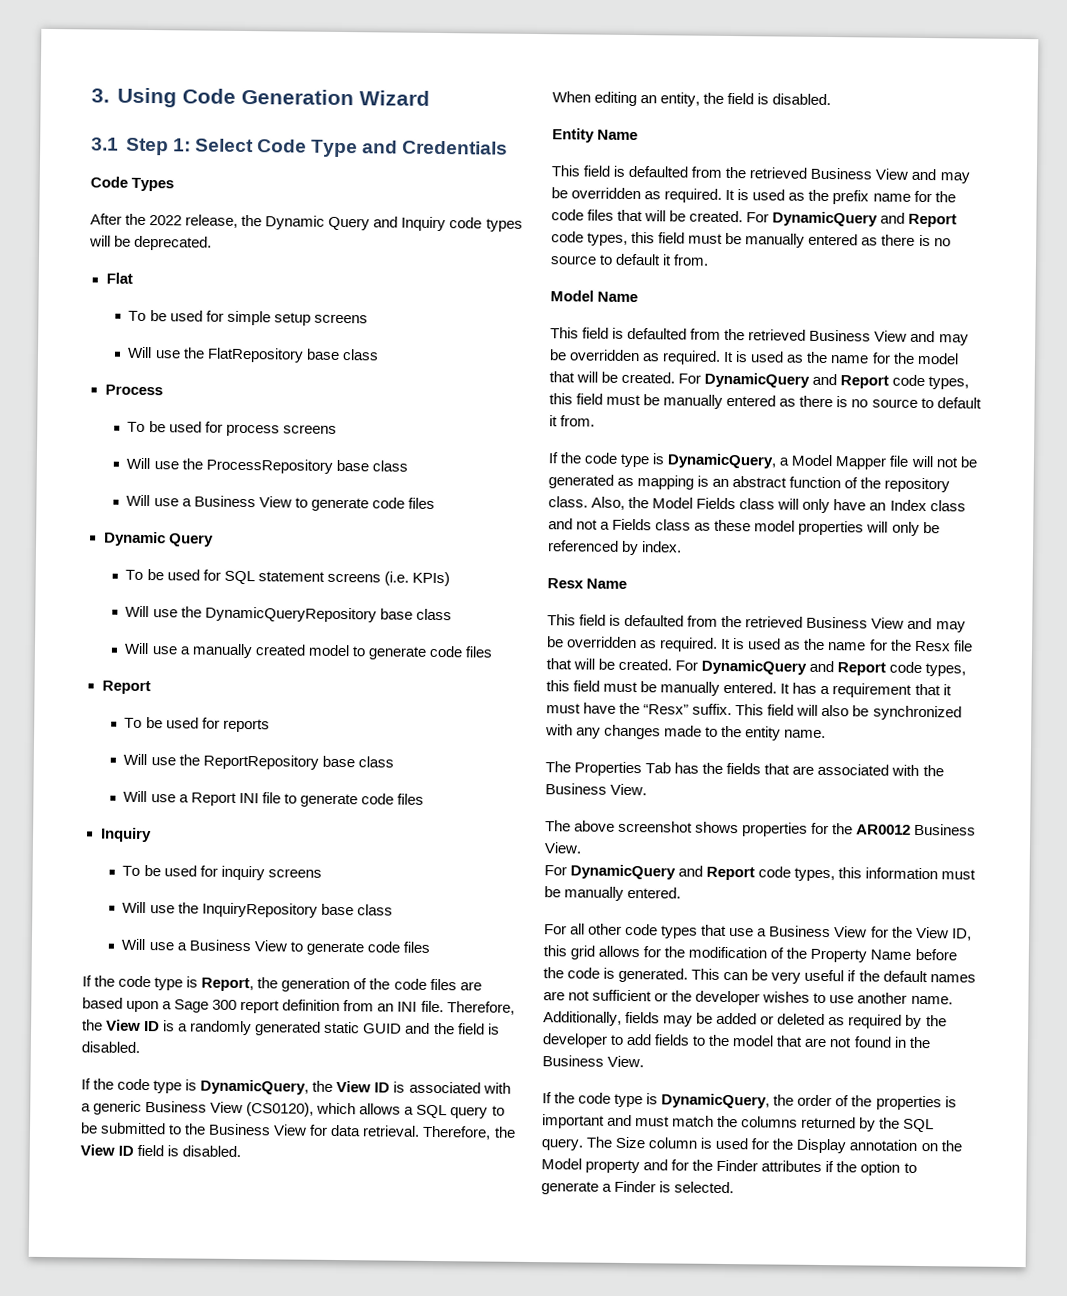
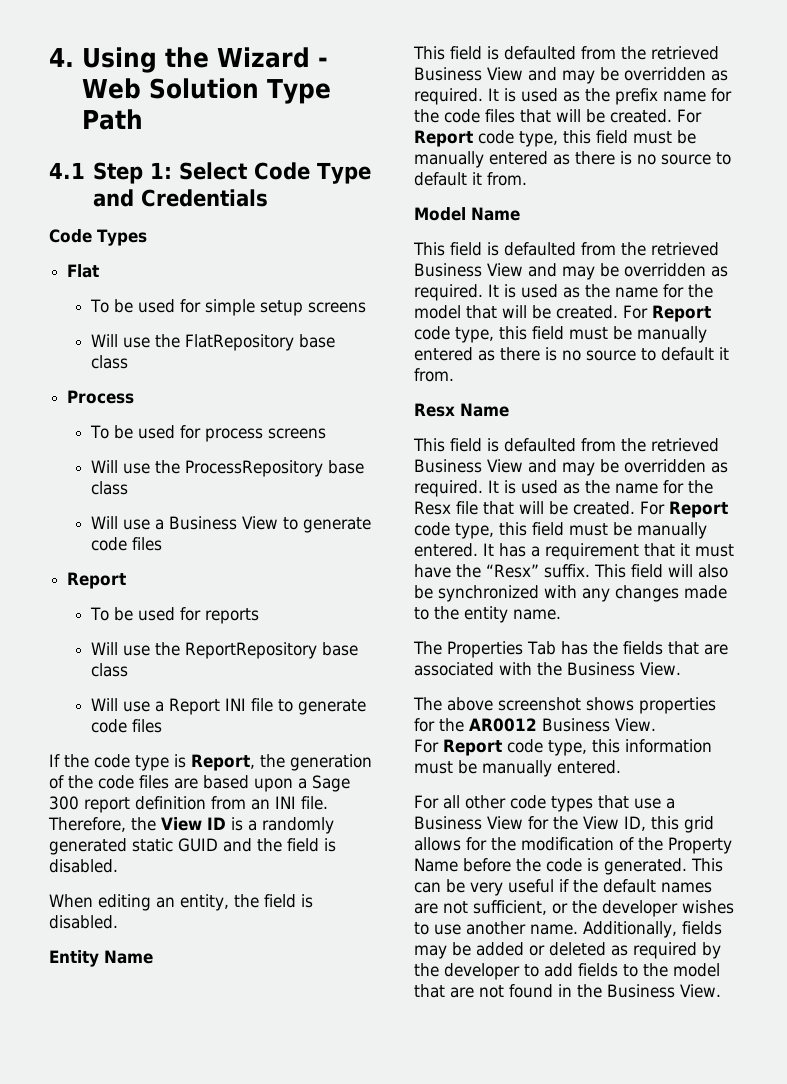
[91,87,430,108] [91,137,119,151] 3. Using Code Generation Wizard // 3.1 -> [49,47,329,73] [82,78,332,104] [82,109,144,130] [49,162,85,179] 4. Using the Wizard - Web Solution Type Path // 4.1
[90,213,523,232] [89,235,213,251] // After the 2022 release, the Dynamic Query and Inquiry code types will be deprecated. -> (147, 237) none
[103,531,214,547] [125,569,450,587] [125,605,452,623] [124,642,493,660] // Dynamic Query // To be used for SQL statement screens (i.e. KPIs) // Will use the DynamicQueryRepository base class // Will use a manually created model to generate code files -> (163, 544) none
[99,827,152,843] [122,864,322,881] [122,901,393,918] [121,938,430,956] // Inquiry // To be used for inquiry screens // Will use the InquiryRepository base class // Will use a Business View to generate code files -> (163, 726) none
[81,1078,511,1095] [81,1100,505,1119] [80,1122,516,1140] [80,1144,242,1158] // If the code type is DynamicQuery, the View ID is associated with a generic Business View (CS0120), which allows a SQL query to be submitted to the Business View for data retrieval. Therefore, the View ID field is disabled. -> (118, 866) none
[772,211,958,228] [551,231,629,246] DynamicQuery and Report code types, -> [414,130,558,147] Report code type,
[704,372,970,390] DynamicQuery and Report code types, -> [652,305,711,322] [414,326,494,343] Report code type,
[548,452,977,470] [548,474,951,493] [548,496,966,514] [548,518,940,536] [547,540,683,556] // If the code type is DynamicQuery, a Model Mapper file will not be generated as mapping is an abstract function of the repository class. Also, the Model Fields class will only have an Index class and not a Fields class as these model properties will only be referenced by index. -> (454, 375) none
[701,659,967,677] DynamicQuery and Report code types, -> [669,501,728,518] [414,522,494,539] Report code type,
[570,864,836,882] DynamicQuery and Report code types, -> [443,739,587,756] Report code type,
[592,989,653,1002] sufficient -> [473,900,547,915] sufficient,
[542,1092,957,1111] [542,1114,935,1133] [541,1136,962,1154] [541,1158,917,1176] [541,1180,735,1195] // If the code type is DynamicQuery, the order of the properties is important and must match the columns returned by the SQL query. The Size column is used for the Display annotation on the Model property and for the Finder attributes if the option to generate a Finder is selected. -> (721, 991) none

